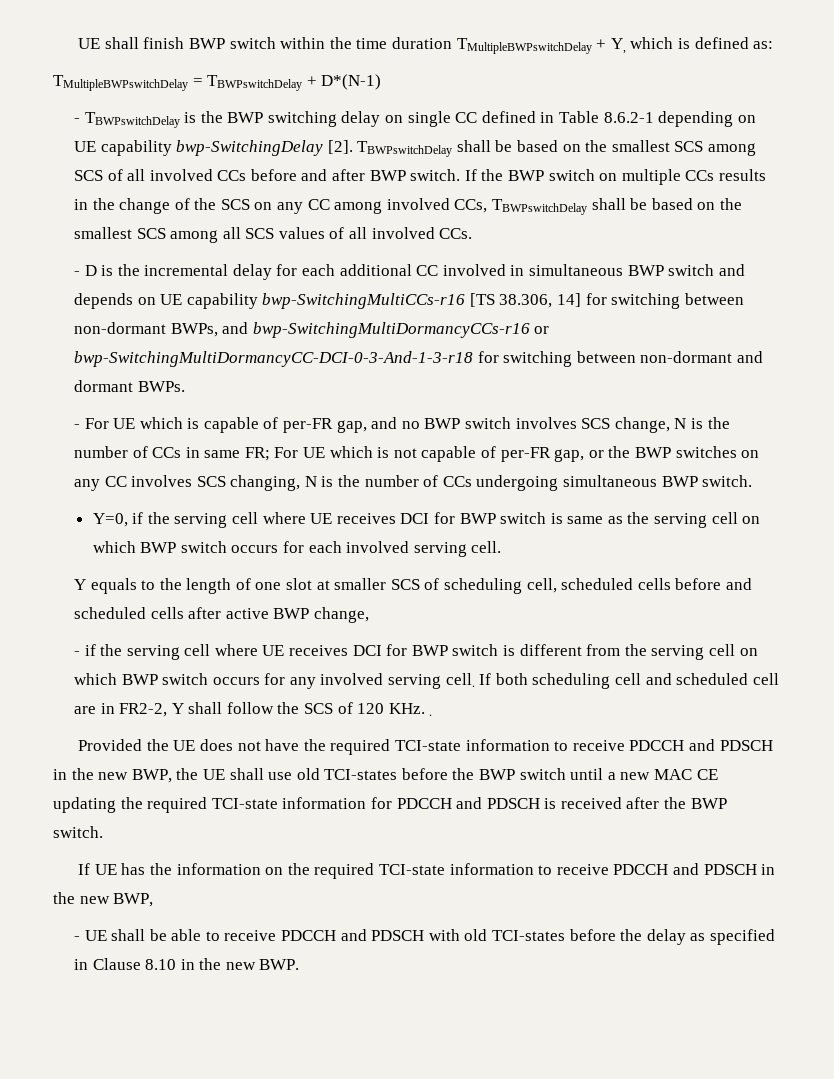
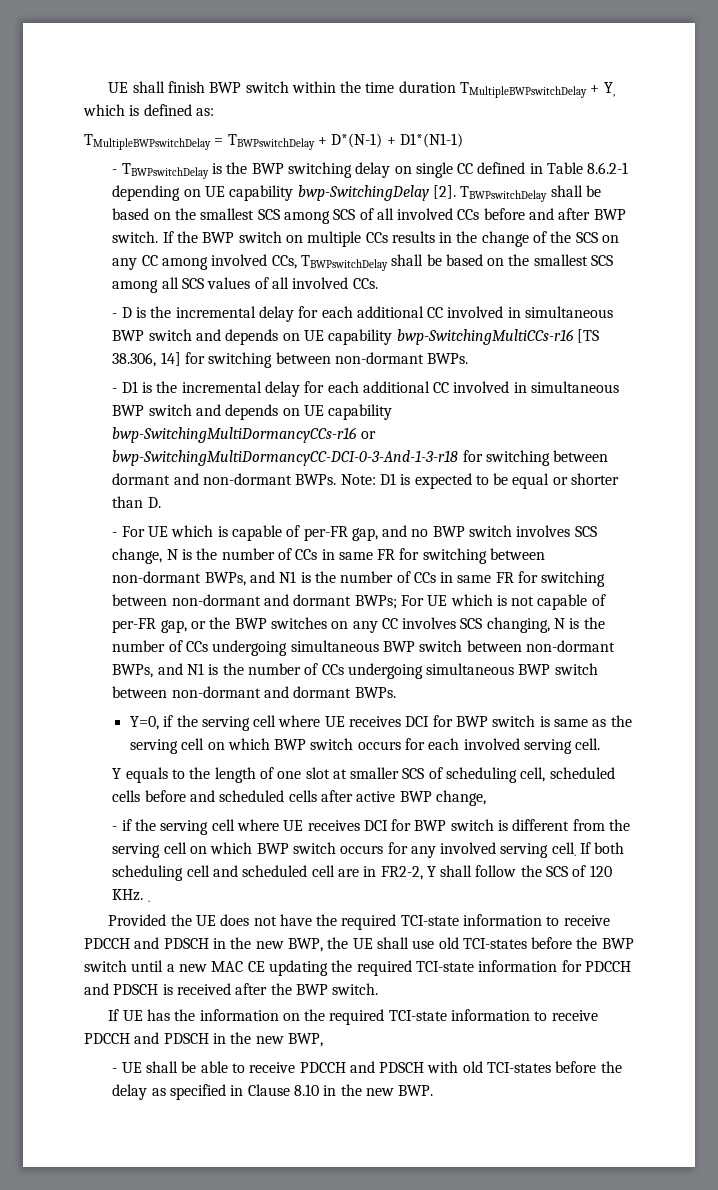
(382, 82) none -> [386,133,463,148] + D1*(N1-1)
[170,322,249,337] BWPs, and -> [427,353,469,364] [112,381,620,397] [112,404,393,420] BWPs. // - D1 is the incremental delay for each additional CC involved in simultaneous BWP switch and depends on UE capability
[640,351,763,363] [73,380,185,392] non-dormant and dormant BWPs. -> [112,473,620,489] [112,496,161,508] dormant and non-dormant BWPs. Note: D1 is expected to be equal or shorter than D.
[244,447,270,461] FR; -> [377,548,546,564] [112,571,606,587] [112,594,397,609] FR for switching between non-dormant BWPs, and N1 is the number of CCs in same FR for switching between non-dormant and dormant BWPs;
[702,475,753,487] switch. -> [419,640,615,652] [112,663,598,679] [112,686,396,698] switch between non-dormant BWPs, and N1 is the number of CCs undergoing simultaneous BWP switch between non-dormant and dormant BWPs.

